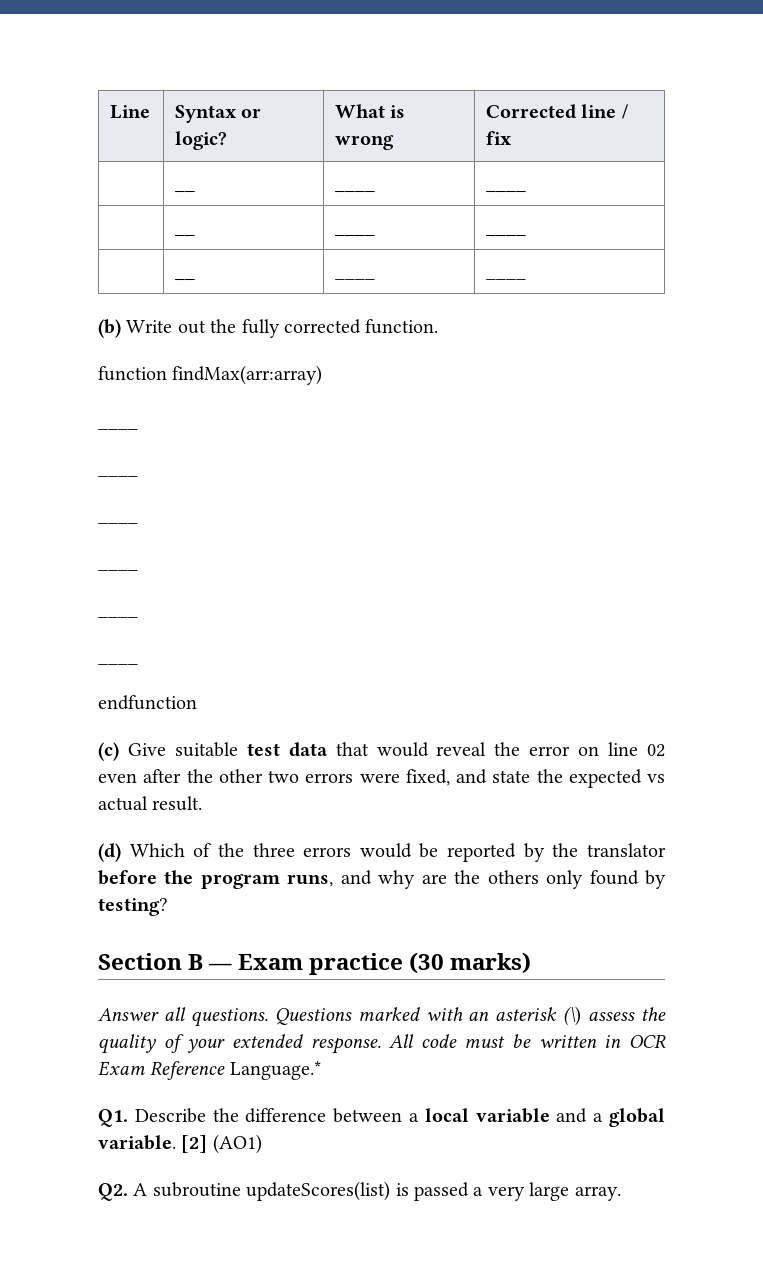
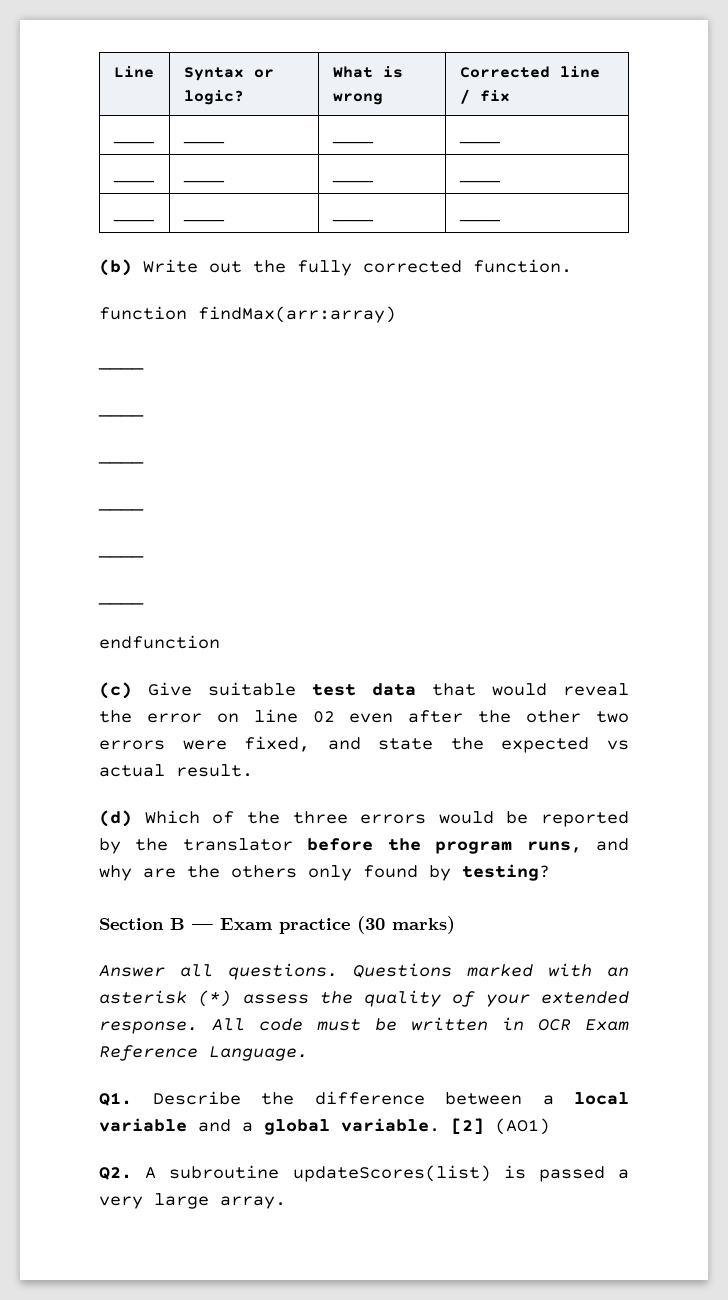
[175,189,196,193] [335,189,376,193] [486,189,527,193] [175,233,196,237] [335,233,376,237] [486,233,527,237] [175,277,196,281] | __ | ____ | ____ // | __ | ____ | ____ // | __ -> [112,140,155,144] [182,140,225,144] [331,140,374,144] [458,140,501,144] [112,179,155,183] [182,179,225,183] [331,179,374,183] [458,179,501,183] [112,218,155,222] [182,218,225,222] ____ | ____ | ____ | ____ // ____ | ____ | ____ | ____ // ____ | ____
[563,1006,582,1026] (\) -> [198,990,232,1007] (*)
[229,1061,321,1080] Language.* -> [209,1046,308,1061] Language.

